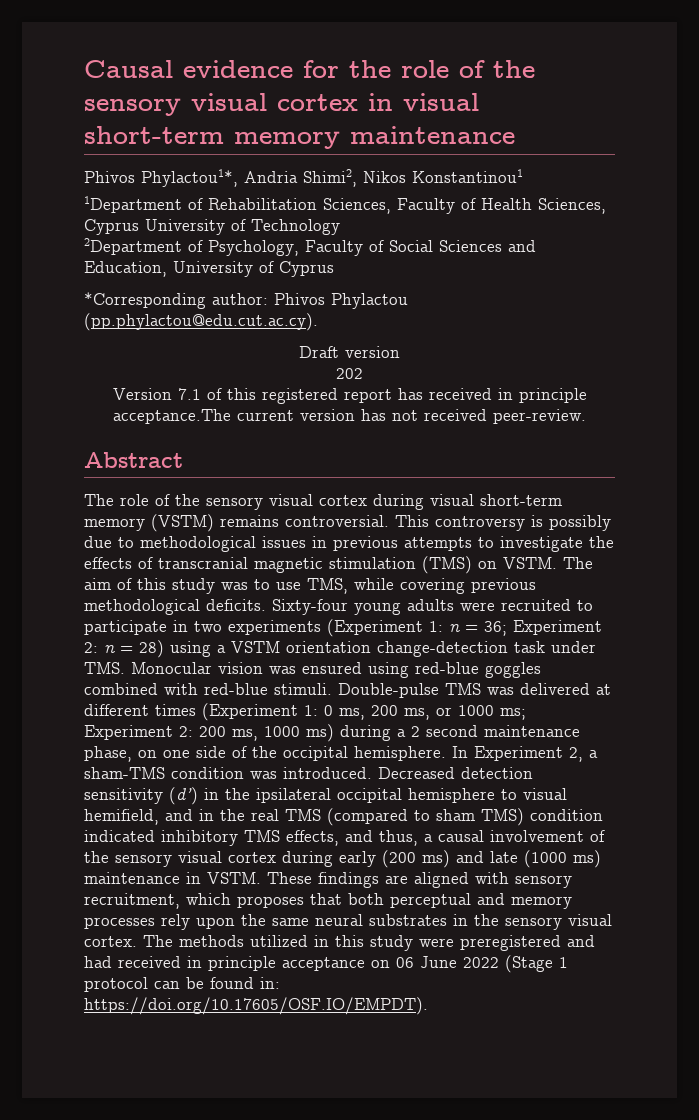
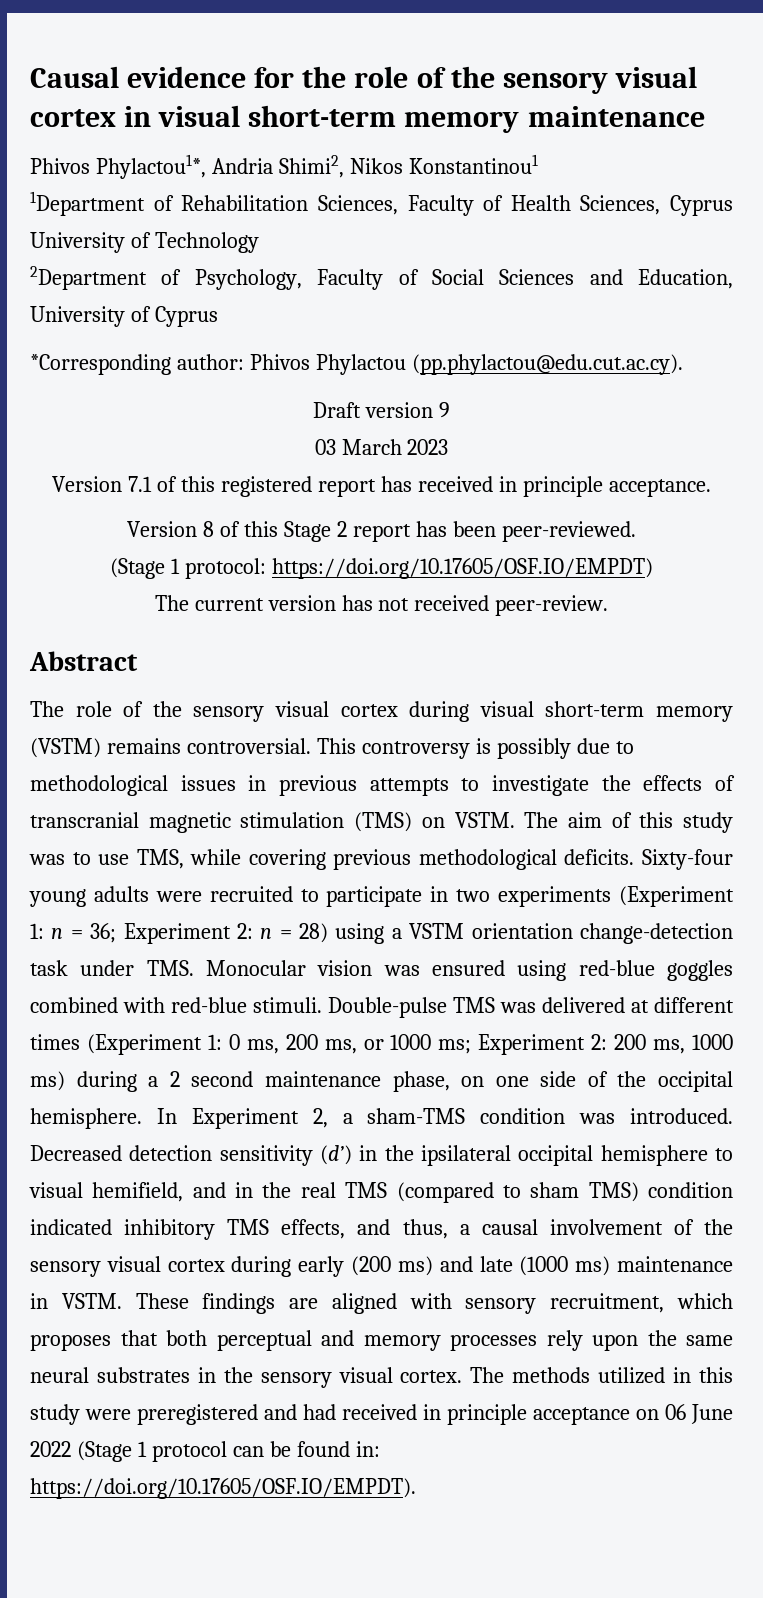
[336,368,363,379] // 202 -> [438,402,450,418] [314,439,449,455] 9 // 03 March 2023
[113,409,231,424] acceptance.The -> [608,479,711,497] [127,521,636,542] [110,558,653,579] [154,595,189,611] acceptance. // Version 8 of this Stage 2 report has been peer-reviewed. // (Stage 1 protocol: https://doi.org/10.17605/OSF.IO/EMPDT) // The

